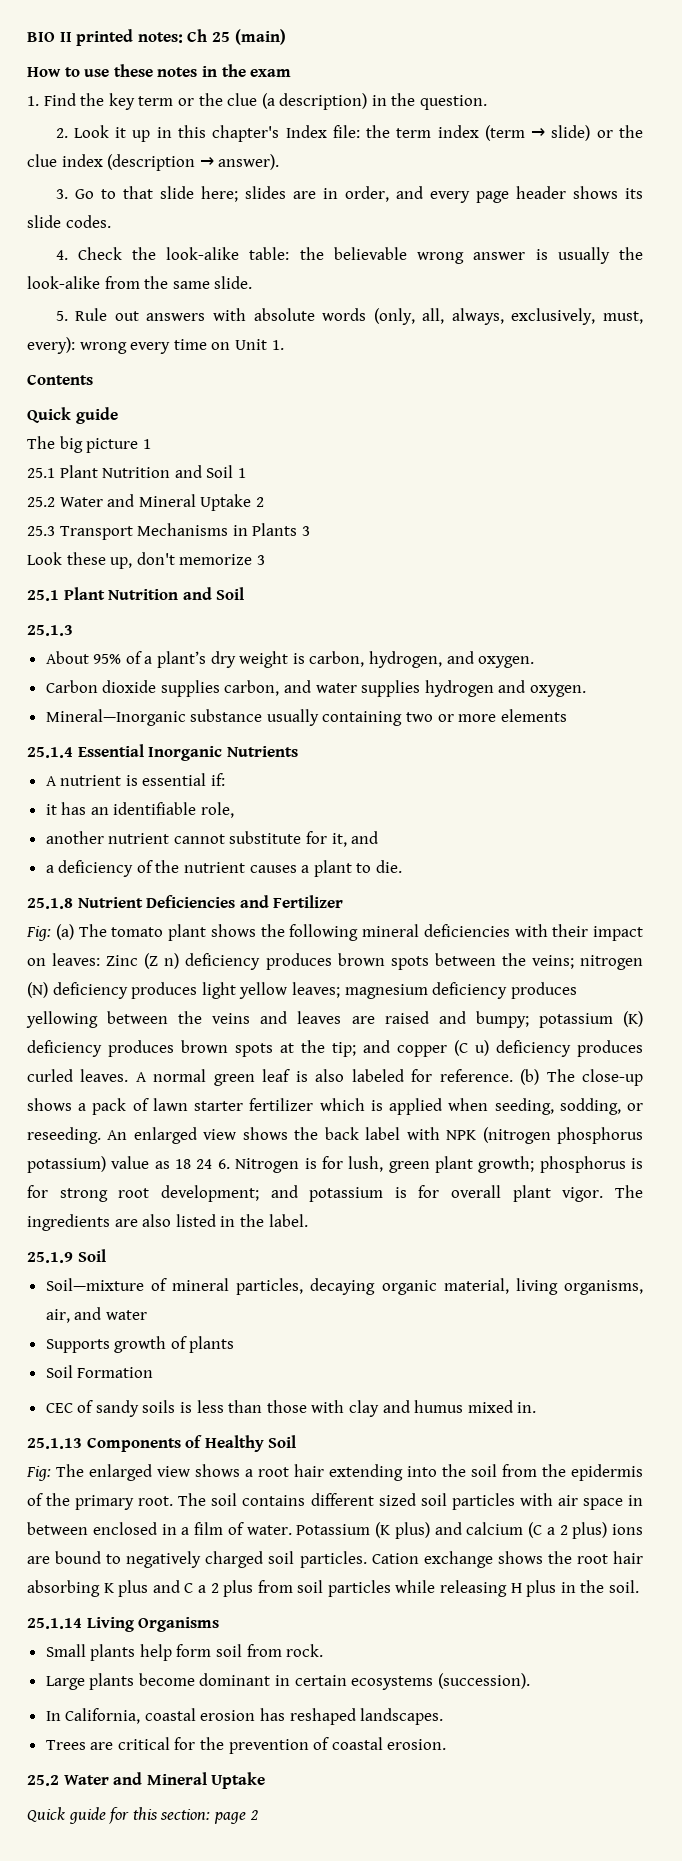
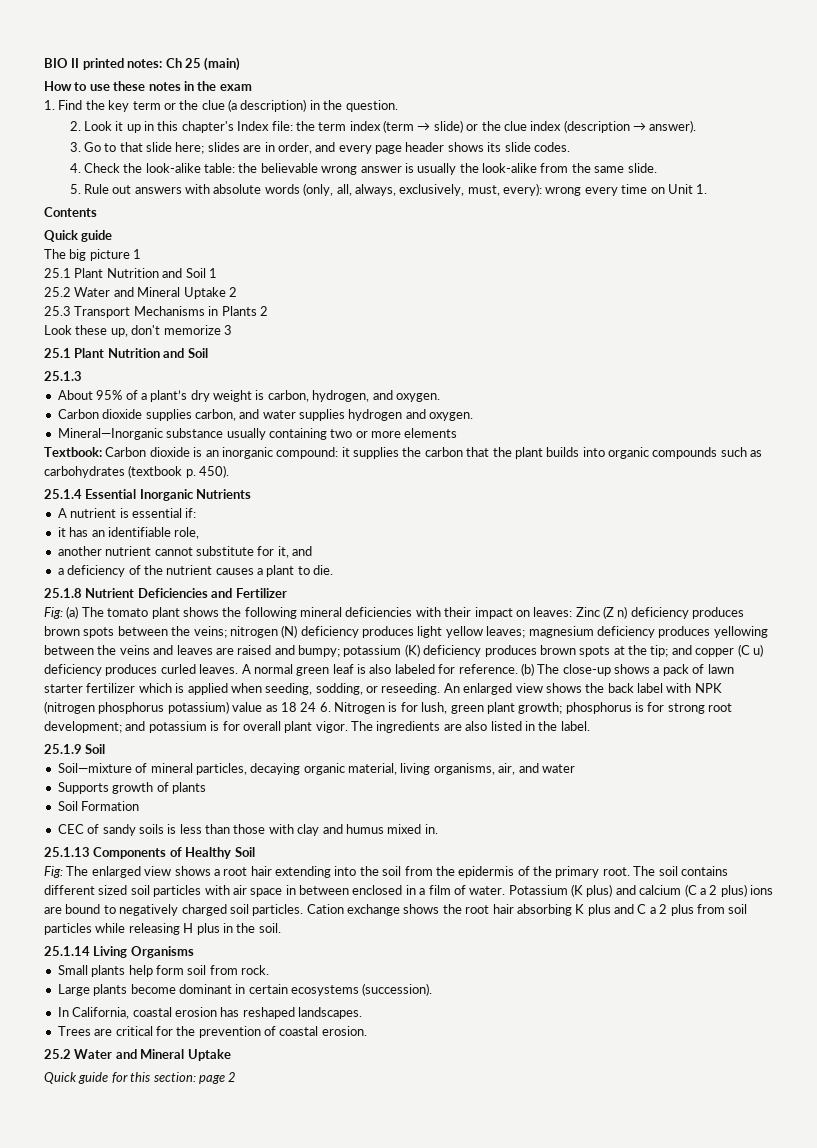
[301,526,310,536] 3 -> [259,306,268,316] 2
(567, 715) none -> [44,447,763,459] [44,465,230,478] // Textbook: Carbon dioxide is an inorganic compound: it supplies the carbon that the plant builds into organic compounds such as carbohydrates (textbook p. 450).

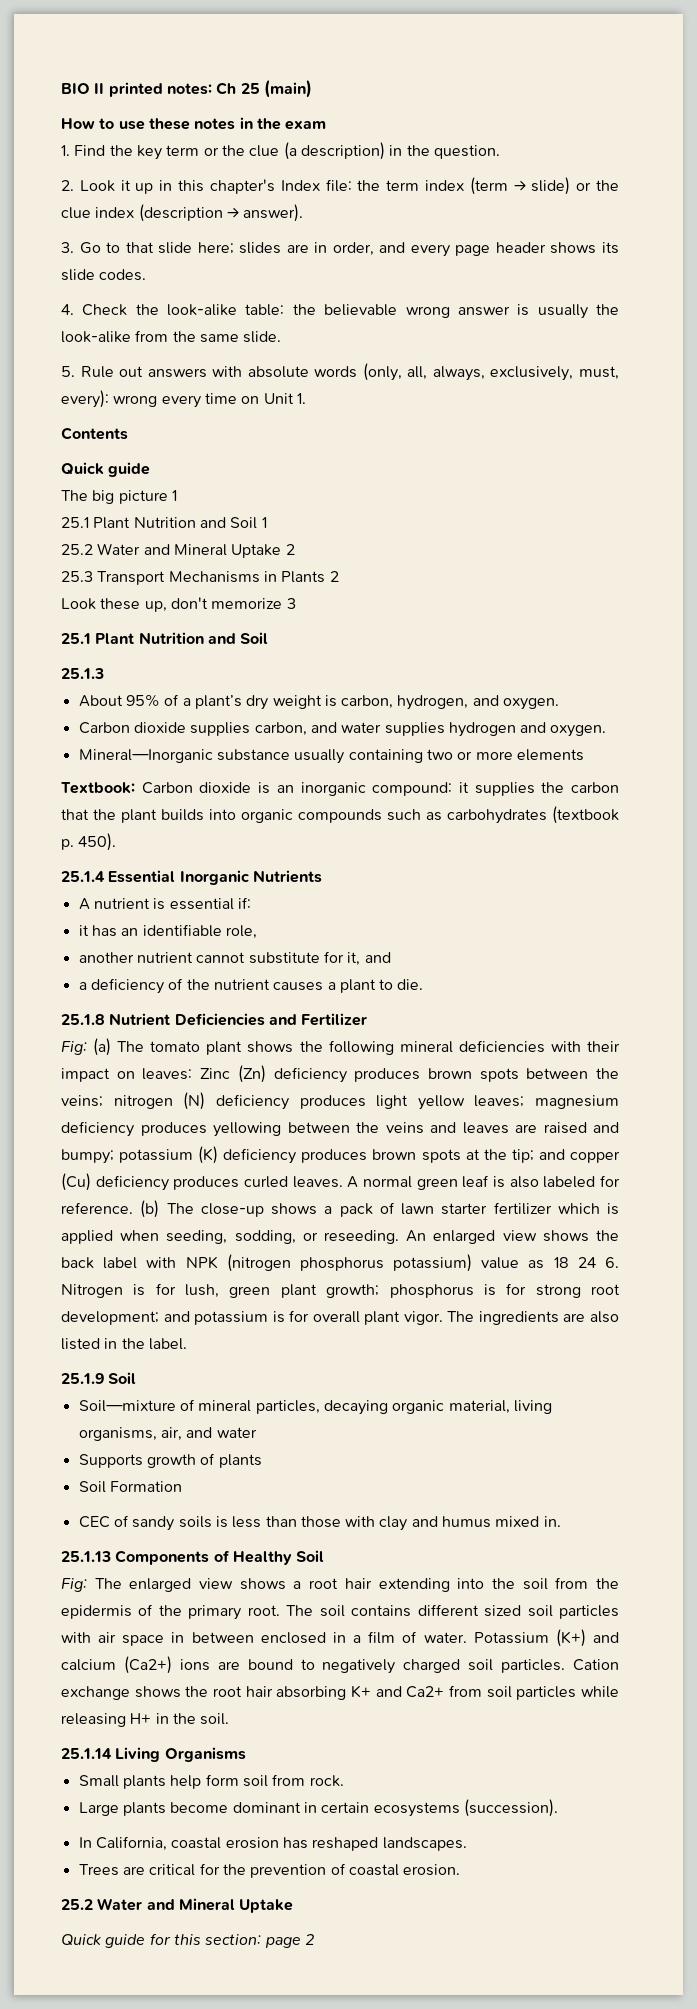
[603,606,628,619] (Z n) -> [237,1065,266,1083] (Zn)
[737,644,763,657] (C u) -> [61,1173,91,1191] (Cu)
[571,884,747,897] (K plus) and calcium (C a 2 plus) -> [555,1629,619,1647] [61,1656,172,1674] (K+) and calcium (Ca2+)
[575,904,694,916] K plus and C a 2 plus -> [350,1685,445,1698] K+ and Ca2+
[183,923,220,935] H plus -> [130,1713,152,1724] H+

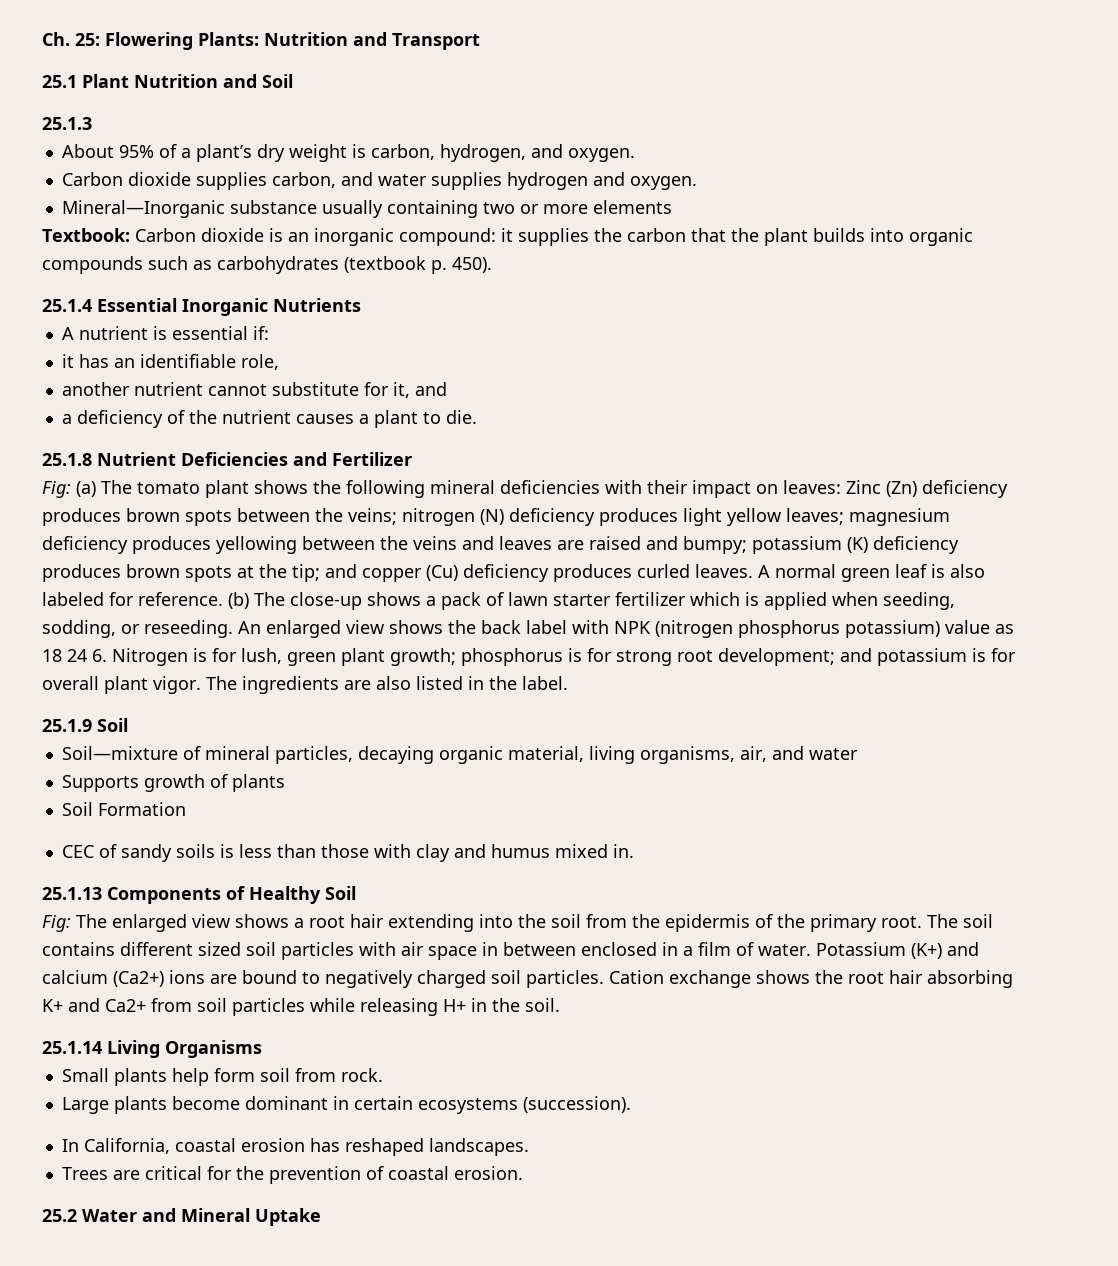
[61,80,312,98] [61,117,327,130] [61,142,500,160] [61,177,619,195] [61,204,304,222] [61,242,620,257] [61,269,147,281] [61,304,620,319] [61,330,282,343] [61,363,619,381] [61,390,306,408] [61,427,128,440] [61,462,151,477] [61,490,177,504] [61,517,267,529] [61,543,295,558] [61,571,339,585] [61,597,296,612] BIO II printed notes: Ch 25 (main) // How to use these notes in the exam // 1. Find the key term or the clue (a description) in the question. // 2. Look it up in this chapter's Index file: the term index (term → slide) or the clue index (description → answer). // 3. Go to that slide here; slides are in order, and every page header shows its slide codes. // 4. Check the look-alike table: the believable wrong answer is usually the look-alike from the same slide. // 5. Rule out answers with absolute words (only, all, always, exclusively, must, every): wrong every time on Unit 1. // Contents // Quick guide // The big picture 1 // 25.1 Plant Nutrition and Soil 1 // 25.2 Water and Mineral Uptake 2 // 25.3 Transport Mechanisms in Plants 2 // Look these up, don't memorize 3 -> [42,32,480,50] Ch. 25: Flowering Plants: Nutrition and Transport
[61,1933,314,1948] // Quick guide for this section: page 2 -> (321, 1217) none

